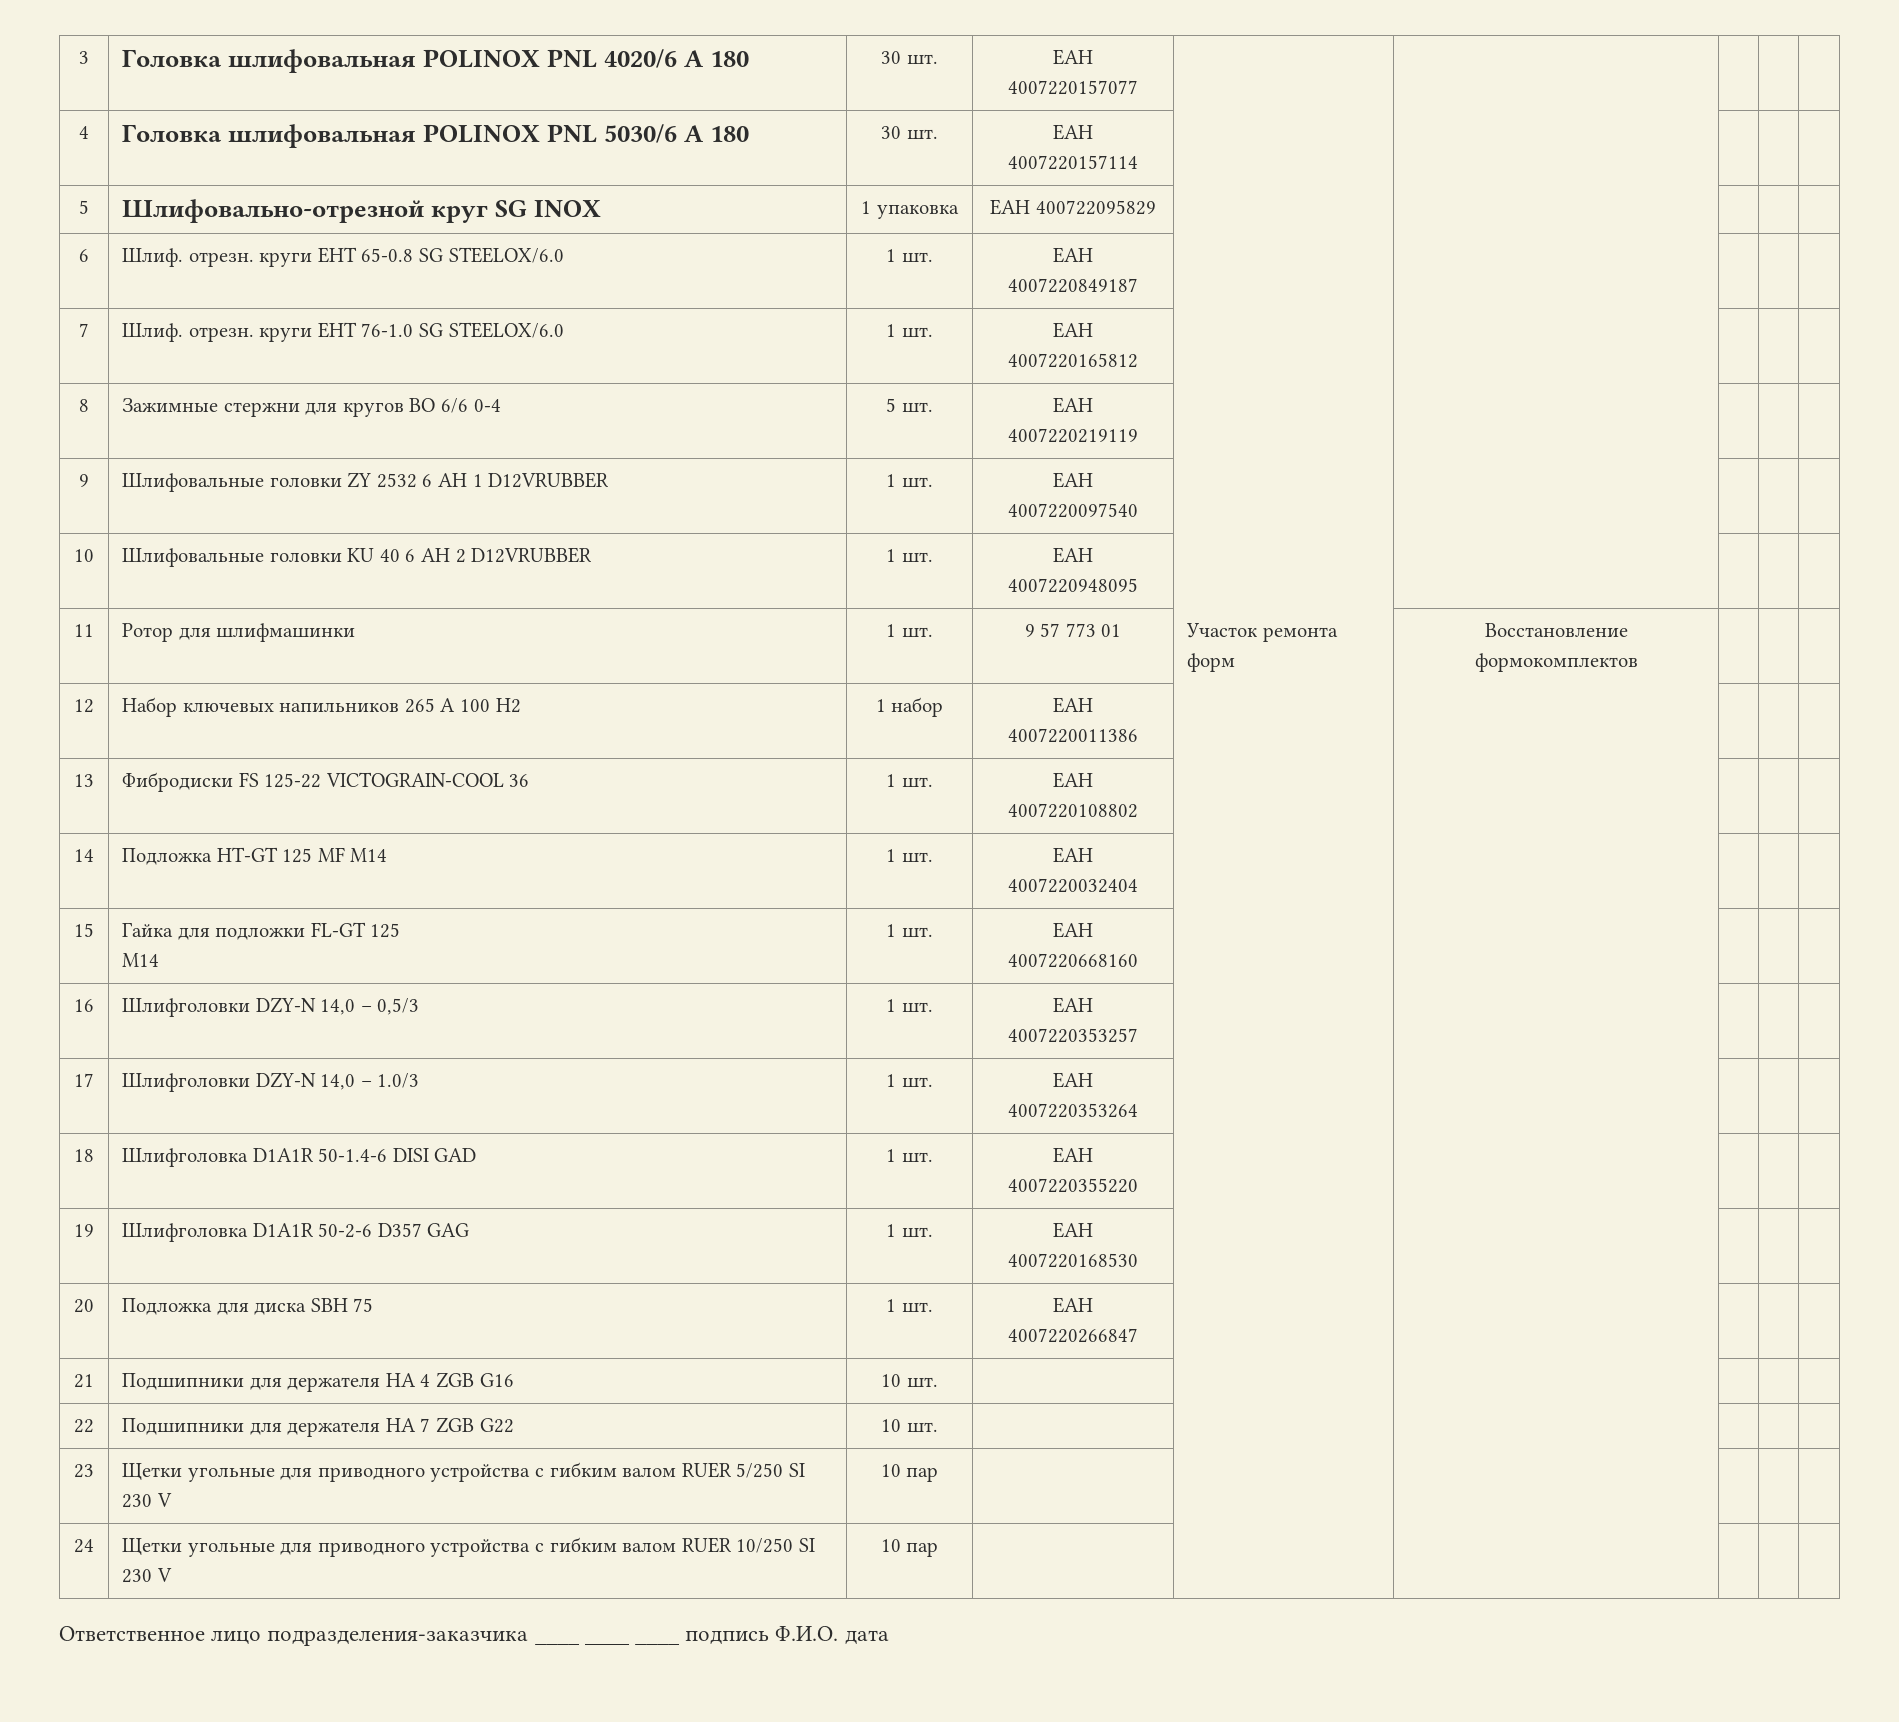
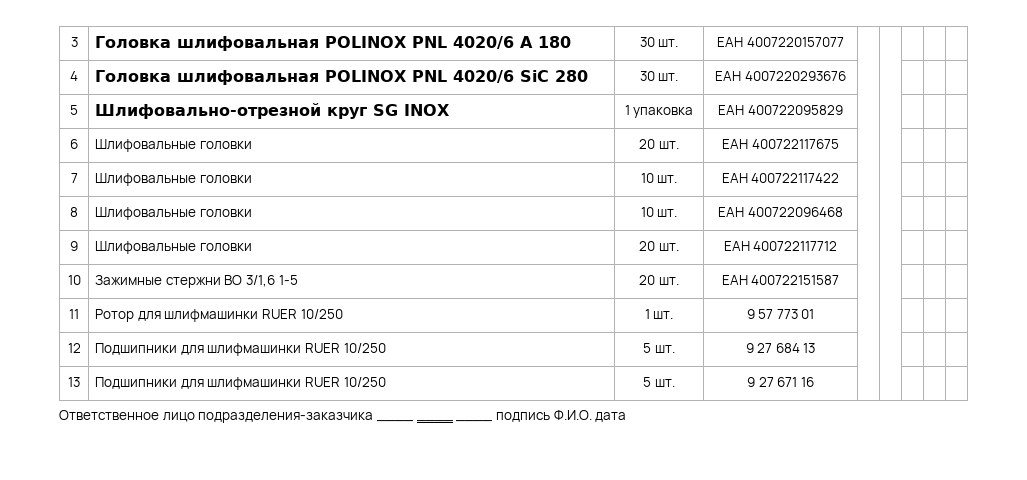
[604,124,750,143] [881,126,938,140] [1053,124,1093,140] [1008,155,1138,170] 5030/6 A 180 | 30 шт. | ЕАН 4007220157114 -> [453,70,589,83] [639,71,679,81] [715,71,846,81] 4020/6 SiC 280 | 30 шт. | ЕАН 4007220293676
[122,247,564,267] [886,249,933,263] [1053,247,1093,263] [1008,278,1138,293] Шлиф. отрезн. круги EHT 65-0.8 SG STEELOX/6.0 | 1 шт. | ЕАН 4007220849187 -> [95,139,252,152] [639,139,679,149] [722,139,839,149] Шлифовальные головки | 20 шт. | ЕАН 400722117675
[122,322,564,342] [886,324,933,338] [1053,322,1093,338] [1008,353,1138,368] Шлиф. отрезн. круги EHT 76-1.0 SG STEELOX/6.0 | 1 шт. | ЕАН 4007220165812 -> [95,173,252,186] [640,173,678,183] [721,173,840,183] Шлифовальные головки | 10 шт. | ЕАН 400722117422
[122,398,501,417] [886,398,933,413] [1053,397,1093,413] [1008,428,1138,443] Зажимные стержни для кругов ВО 6/6 0-4 | 5 шт. | ЕАН 4007220219119 -> [95,207,252,220] [640,207,678,217] [718,207,843,217] Шлифовальные головки | 10 шт. | ЕАН 400722096468
[347,472,610,488] [886,474,933,488] [1053,472,1093,488] [1008,503,1138,518] ZY 2532 6 AH 1 D12VRUBBER | 1 шт. | ЕАН 4007220097540 -> [639,241,679,251] [723,241,838,251] | 20 шт. | ЕАН 400722117712
[122,547,593,567] [886,549,933,563] [1053,547,1093,563] [1008,578,1138,593] Шлифовальные головки KU 40 6 AH 2 D12VRUBBER | 1 шт. | ЕАН 4007220948095 -> [95,275,298,288] [639,275,679,285] [721,275,840,285] Зажимные стержни ВО 3/1,6 1-5 | 20 шт. | ЕАН 400722151587
(356, 632) none -> [261,309,343,319] RUER 10/250
[1186,623,1338,642] [1187,653,1236,672] [1484,623,1628,637] [1474,653,1638,672] [74,699,94,713] [122,697,521,717] [875,697,944,717] [1053,697,1093,713] [1008,728,1138,743] [74,774,94,787] [122,772,530,792] [886,774,933,788] [1053,772,1093,788] [1008,803,1138,818] [74,849,94,862] [122,847,388,865] [886,849,933,863] [1053,847,1093,863] [1008,878,1138,893] [74,923,94,937] [122,922,401,940] [122,953,160,967] [886,924,933,938] [1053,922,1093,938] [1008,953,1138,968] [74,999,94,1012] [122,997,420,1017] [886,999,933,1013] [1053,997,1093,1013] [1008,1028,1138,1043] [74,1073,94,1087] [122,1072,420,1092] [886,1074,933,1088] [1053,1072,1093,1088] [1008,1103,1138,1118] [74,1149,94,1162] [122,1148,477,1167] [886,1149,933,1163] [1053,1147,1093,1163] [1008,1178,1138,1193] [74,1224,94,1237] [122,1223,470,1242] [886,1224,933,1238] [1053,1222,1093,1238] [1008,1253,1138,1268] [74,1299,94,1313] [122,1298,374,1315] [886,1299,933,1313] [1053,1297,1093,1313] [1008,1328,1138,1343] [74,1374,94,1388] [122,1372,514,1392] [881,1374,938,1388] [74,1419,94,1433] [122,1417,514,1437] [881,1419,938,1433] [74,1464,94,1478] [122,1462,805,1482] [122,1493,172,1508] [880,1464,939,1482] [74,1539,94,1553] [122,1537,815,1557] [122,1568,172,1583] [880,1539,939,1557] Участок ремонта форм | Восстановление формокомплектов | | | // 12 | Набор ключевых напильников 265 А 100 Н2 | 1 набор | ЕАН 4007220011386 | | | | | // 13 | Фибродиски FS 125-22 VICTOGRAIN-COOL 36 | 1 шт. | ЕАН 4007220108802 | | | | | // 14 | Подложка HT-GT 125 MF M14 | 1 шт. | ЕАН 4007220032404 | | | | | // 15 | Гайка для подложки FL-GT 125 // M14 | 1 шт. | ЕАН 4007220668160 | | | | | // 16 | Шлифголовки DZY-N 14,0 – 0,5/3 | 1 шт. | ЕАН 4007220353257 | | | | | // 17 | Шлифголовки DZY-N 14,0 – 1.0/3 | 1 шт. | ЕАН 4007220353264 | | | | | // 18 | Шлифголовка D1A1R 50-1.4-6 DISI GAD | 1 шт. | ЕАН 4007220355220 | | | | | // 19 | Шлифголовка D1A1R 50-2-6 D357 GAG | 1 шт. | ЕАН 4007220168530 | | | | | // 20 | Подложка для диска SBH 75 | 1 шт. | ЕАН 4007220266847 | | | | | // 21 | Подшипники для держателя HA 4 ZGB G16 | 10 шт. | | | | | | // 22 | Подшипники для держателя HA 7 ZGB G22 | 10 шт. | | | | | | // 23 | Щетки угольные для приводного устройства с гибким валом RUER 5/250 SI 230 V | 10 пар | | | | | | // 24 | Щетки угольные для приводного устройства с гибким валом RUER 10/250 SI 230 V | 10 пар | -> [67,343,81,353] [95,343,386,356] [643,343,675,353] [745,343,816,353] [68,377,80,387] [95,377,386,390] [643,377,675,387] [747,377,814,387] | | | | // 12 | Подшипники для шлифмашинки RUER 10/250 | 5 шт. | 9 27 684 13 | | | | | // 13 | Подшипники для шлифмашинки RUER 10/250 | 5 шт. | 9 27 671 16

